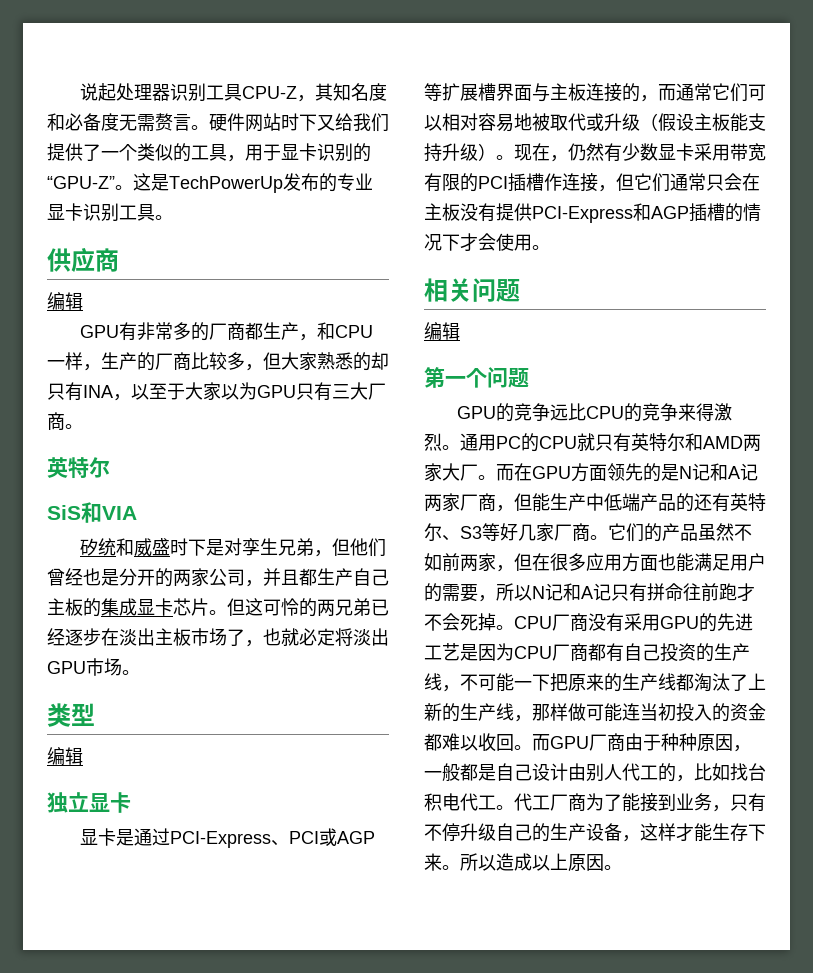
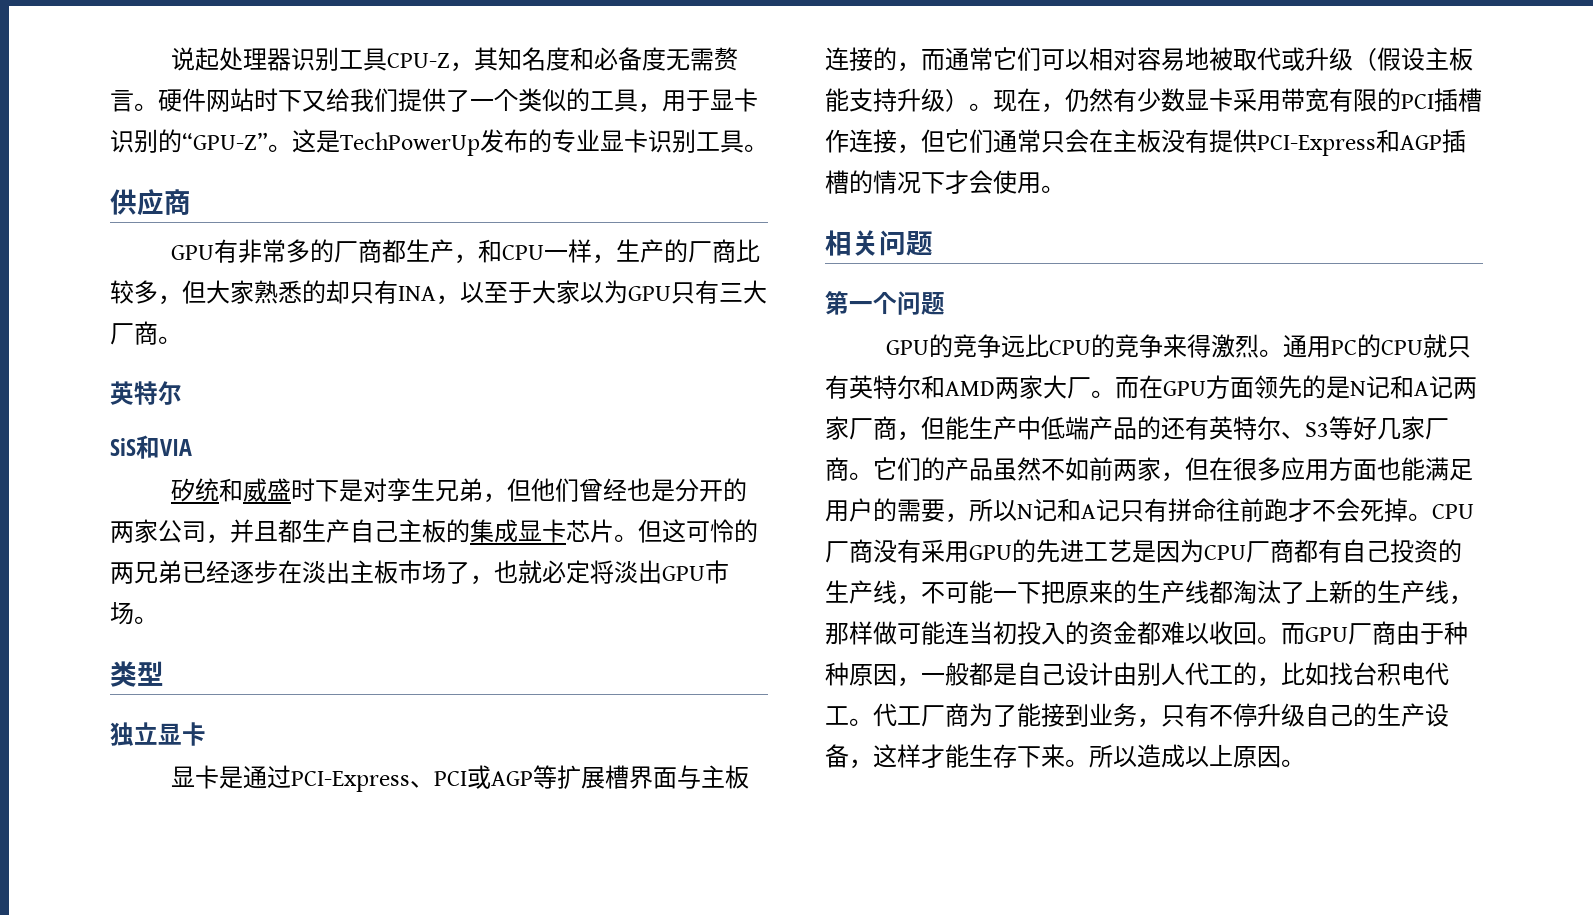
[47,292,83,310] // 编辑 -> (191, 202) none
[47,747,83,765] // 编辑 -> (164, 673) none
[424,322,460,340] // 编辑 -> (933, 243) none

